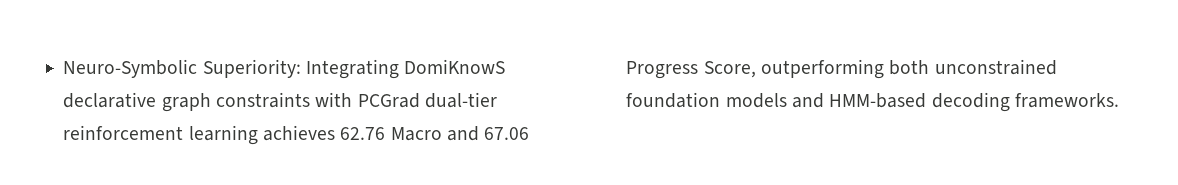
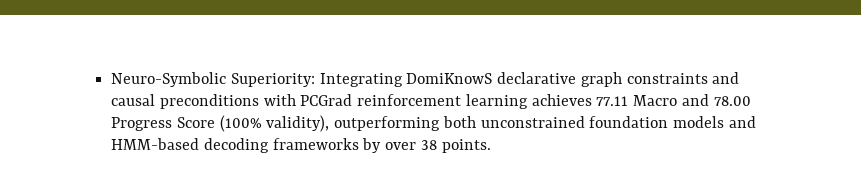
(310, 100) none -> [712,72,740,84] [111,94,259,109] and causal preconditions
[424,92,497,108] dual-tier -> (353, 100) none
[340,127,386,140] 62.76 -> [596,96,629,106] 77.11
[484,127,530,140] [626,61,756,79] 67.06 Progress Score, -> [713,96,751,106] [111,115,330,132] 78.00 Progress Score (100% validity),
[1014,93,1119,108] frameworks. -> [272,138,491,153] frameworks by over 38 points.

